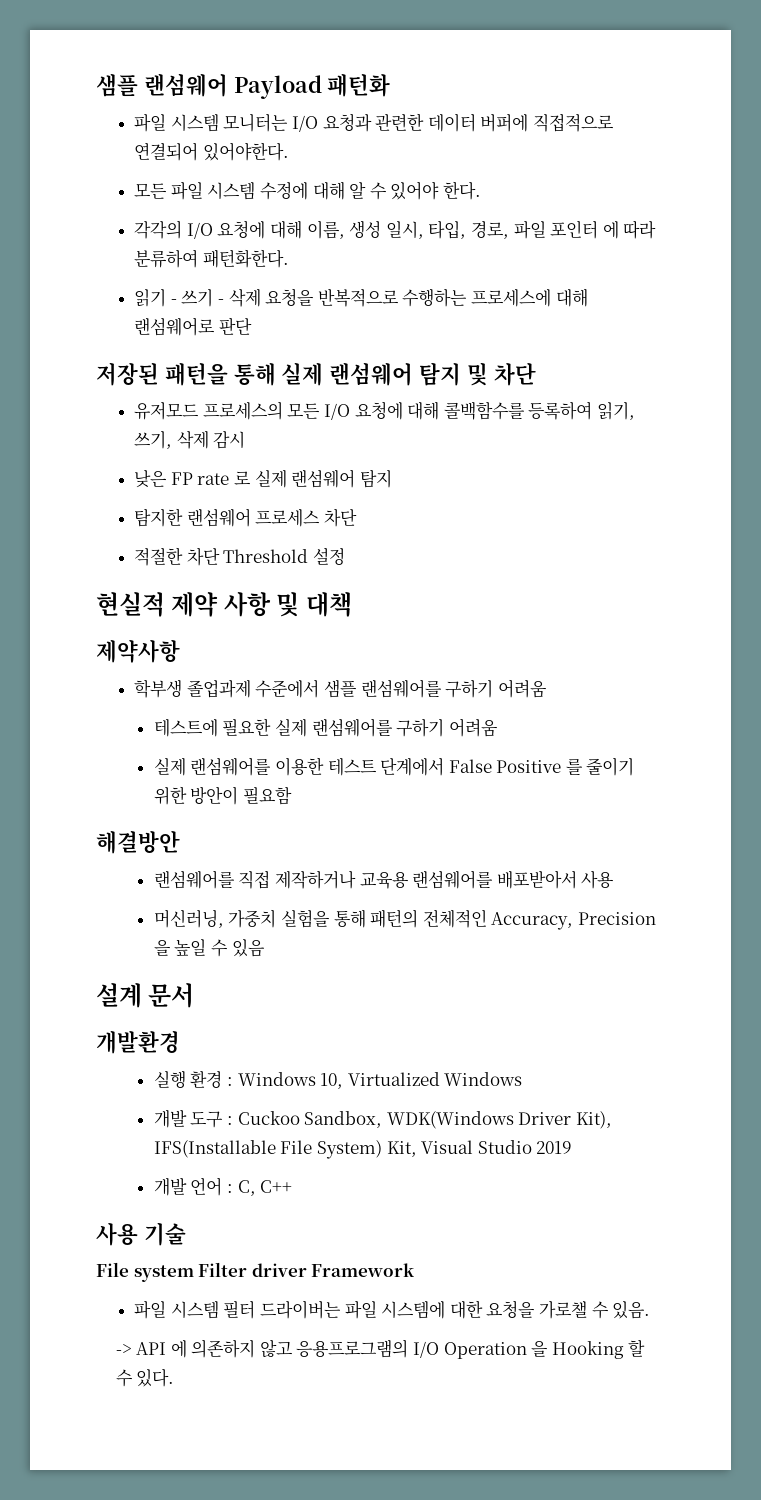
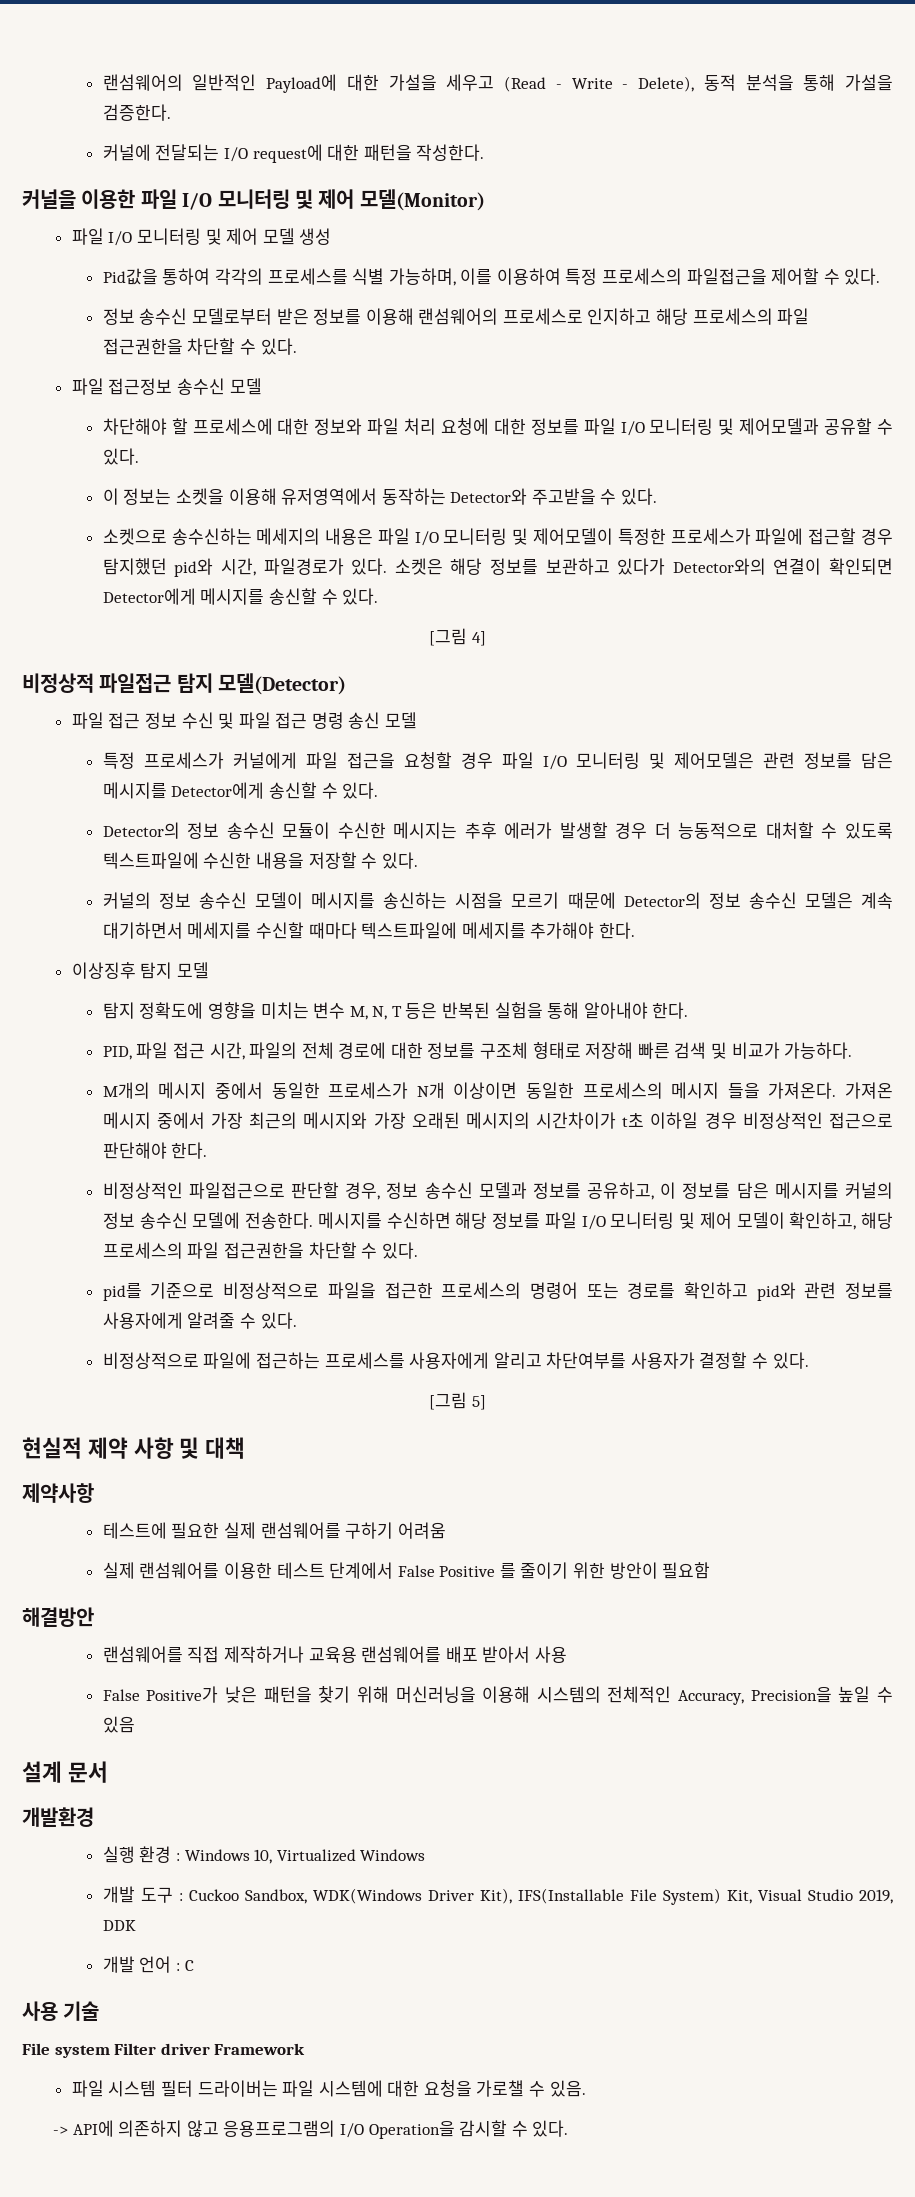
[96,74,391,99] [134,113,614,132] [134,142,289,161] [134,181,481,200] [134,220,657,239] [134,249,289,268] [134,288,588,307] [134,317,252,336] [96,362,536,386] [134,401,635,420] [134,430,246,449] [134,469,392,488] [134,508,357,527] [134,547,345,566] 샘플 랜섬웨어 Payload 패턴화 // 파일 시스템 모니터는 I/O 요청과 관련한 데이터 버퍼에 직접적으로 연결되어 있어야한다. // 모든 파일 시스템 수정에 대해 알 수 있어야 한다. // 각각의 I/O 요청에 대해 이름, 생성 일시, 타입, 경로, 파일 포인터 에 따라 분류하여 패턴화한다. // 읽기 - 쓰기 - 삭제 요청을 반복적으로 수행하는 프로세스에 대해 랜섬웨어로 판단 // 저장된 패턴을 통해 실제 랜섬웨어 탐지 및 차단 // 유저모드 프로세스의 모든 I/O 요청에 대해 콜백함수를 등록하여 읽기, 쓰기, 삭제 감시 // 낮은 FP rate 로 실제 랜섬웨어 탐지 // 탐지한 랜섬웨어 프로세스 차단 // 적절한 차단 Threshold 설정 -> [102,74,893,93] [102,104,171,121] [102,144,485,163] [22,189,485,211] [71,228,332,246] [102,268,881,286] [102,308,810,325] [102,338,297,355] [71,378,262,395] [102,418,894,436] [102,448,139,465] [102,488,658,505] [102,528,893,546] [102,558,894,577] [102,588,379,605] [429,628,486,646] [22,673,347,695] [71,712,418,729] [102,752,893,770] [102,782,379,799] [102,822,893,839] [102,852,418,869] [102,892,893,909] [102,922,635,939] [71,962,209,979] [102,1002,689,1020] [102,1042,853,1060] [102,1082,894,1099] [102,1112,894,1129] [102,1142,208,1159] [102,1182,894,1200] [102,1212,894,1230] [102,1242,418,1259] [102,1282,893,1301] [102,1312,297,1329] [102,1352,809,1369] [429,1392,486,1410] 랜섬웨어의 일반적인 Payload에 대한 가설을 세우고 (Read - Write - Delete), 동적 분석을 통해 가설을 검증한다. // 커널에 전달되는 I/O request에 대한 패턴을 작성한다. // 커널을 이용한 파일 I/O 모니터링 및 제어 모델(Monitor) // 파일 I/O 모니터링 및 제어 모델 생성 // Pid값을 통하여 각각의 프로세스를 식별 가능하며, 이를 이용하여 특정 프로세스의 파일접근을 제어할 수 있다. // 정보 송수신 모델로부터 받은 정보를 이용해 랜섬웨어의 프로세스로 인지하고 해당 프로세스의 파일 접근권한을 차단할 수 있다. // 파일 접근정보 송수신 모델 // 차단해야 할 프로세스에 대한 정보와 파일 처리 요청에 대한 정보를 파일 I/O 모니터링 및 제어모델과 공유할 수 있다. // 이 정보는 소켓을 이용해 유저영역에서 동작하는 Detector와 주고받을 수 있다. // 소켓으로 송수신하는 메세지의 내용은 파일 I/O 모니터링 및 제어모델이 특정한 프로세스가 파일에 접근할 경우 탐지했던 pid와 시간, 파일경로가 있다. 소켓은 해당 정보를 보관하고 있다가 Detector와의 연결이 확인되면 Detector에게 메시지를 송신할 수 있다. // [그림 4] // 비정상적 파일접근 탐지 모델(Detector) // 파일 접근 정보 수신 및 파일 접근 명령 송신 모델 // 특정 프로세스가 커널에게 파일 접근을 요청할 경우 파일 I/O 모니터링 및 제어모델은 관련 정보를 담은 메시지를 Detector에게 송신할 수 있다. // Detector의 정보 송수신 모듈이 수신한 메시지는 추후 에러가 발생할 경우 더 능동적으로 대처할 수 있도록 텍스트파일에 수신한 내용을 저장할 수 있다. // 커널의 정보 송수신 모델이 메시지를 송신하는 시점을 모르기 때문에 Detector의 정보 송수신 모델은 계속 대기하면서 메세지를 수신할 때마다 텍스트파일에 메세지를 추가해야 한다. // 이상징후 탐지 모델 // 탐지 정확도에 영향을 미치는 변수 M, N, T 등은 반복된 실험을 통해 알아내야 한다. // PID, 파일 접근 시간, 파일의 전체 경로에 대한 정보를 구조체 형태로 저장해 빠른 검색 및 비교가 가능하다. // M개의 메시지 중에서 동일한 프로세스가 N개 이상이면 동일한 프로세스의 메시지 들을 가져온다. 가져온 메시지 중에서 가장 최근의 메시지와 가장 오래된 메시지의 시간차이가 t초 이하일 경우 비정상적인 접근으로 판단해야 한다. // 비정상적인 파일접근으로 판단할 경우, 정보 송수신 모델과 정보를 공유하고, 이 정보를 담은 메시지를 커널의 정보 송수신 모델에 전송한다. 메시지를 수신하면 해당 정보를 파일 I/O 모니터링 및 제어 모델이 확인하고, 해당 프로세스의 파일 접근권한을 차단할 수 있다. // pid를 기준으로 비정상적으로 파일을 접근한 프로세스의 명령어 또는 경로를 확인하고 pid와 관련 정보를 사용자에게 알려줄 수 있다. // 비정상적으로 파일에 접근하는 프로세스를 사용자에게 알리고 차단여부를 사용자가 결정할 수 있다. // [그림 5]
[134,679,547,698] // 학부생 졸업과제 수준에서 샘플 랜섬웨어를 구하기 어려움 -> (94, 1493) none
[496,870,577,889] 배포받아서 -> [445,1646,531,1663] 배포 받아서
[153,909,656,930] [153,940,171,956] 머신러닝, 가중치 실험을 통해 패턴의 전체적인 Accuracy, Precision 을 -> [102,1686,832,1705] False Positive가 낮은 패턴을 찾기 위해 머신러닝을 이용해 시스템의 전체적인 Accuracy, Precision을
[536,1141,573,1154] 2019 -> [858,1889,893,1904] [102,1920,136,1931] 2019, DDK
[237,1180,293,1196] C, C++ -> [184,1960,194,1971] C
[136,1340,187,1358] API 에 -> [72,2120,114,2137] API에
[443,1340,646,1359] Operation 을 Hooking 할 -> [368,2120,508,2139] Operation을 감시할

